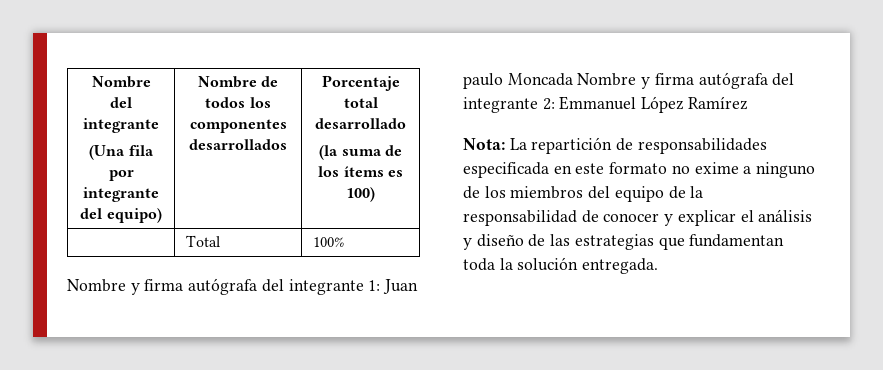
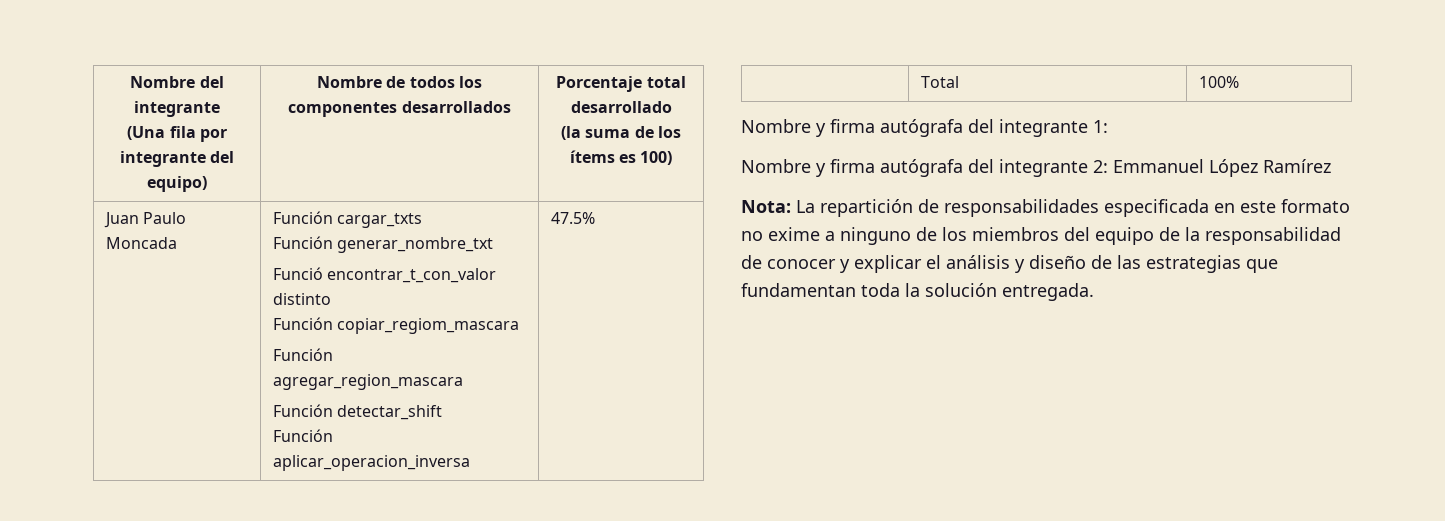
(375, 194) none -> [103,212,187,228] [105,237,177,249] [272,211,423,228] [272,236,494,253] [272,267,497,283] [272,293,331,305] [272,317,520,334] [272,348,333,361] [272,374,463,390] [272,404,443,420] [272,429,333,442] [272,455,470,471] [550,212,595,224] // Juan Paulo Moncada | Función cargar_txts // Función generar_nombre_txt // Funció encontrar_t_con_valor distinto // Función copiar_regiom_mascara // Función agregar_region_mascara // Función detectar_shift // Función aplicar_operacion_inversa | 47.5%
[383,279,419,294] [463,73,573,89] Juan paulo Moncada -> (1108, 126) //

